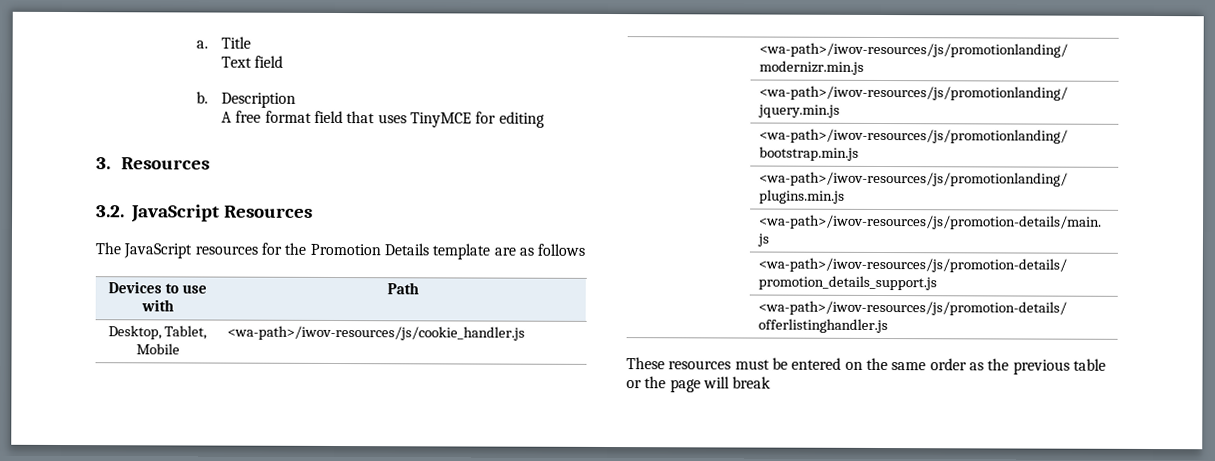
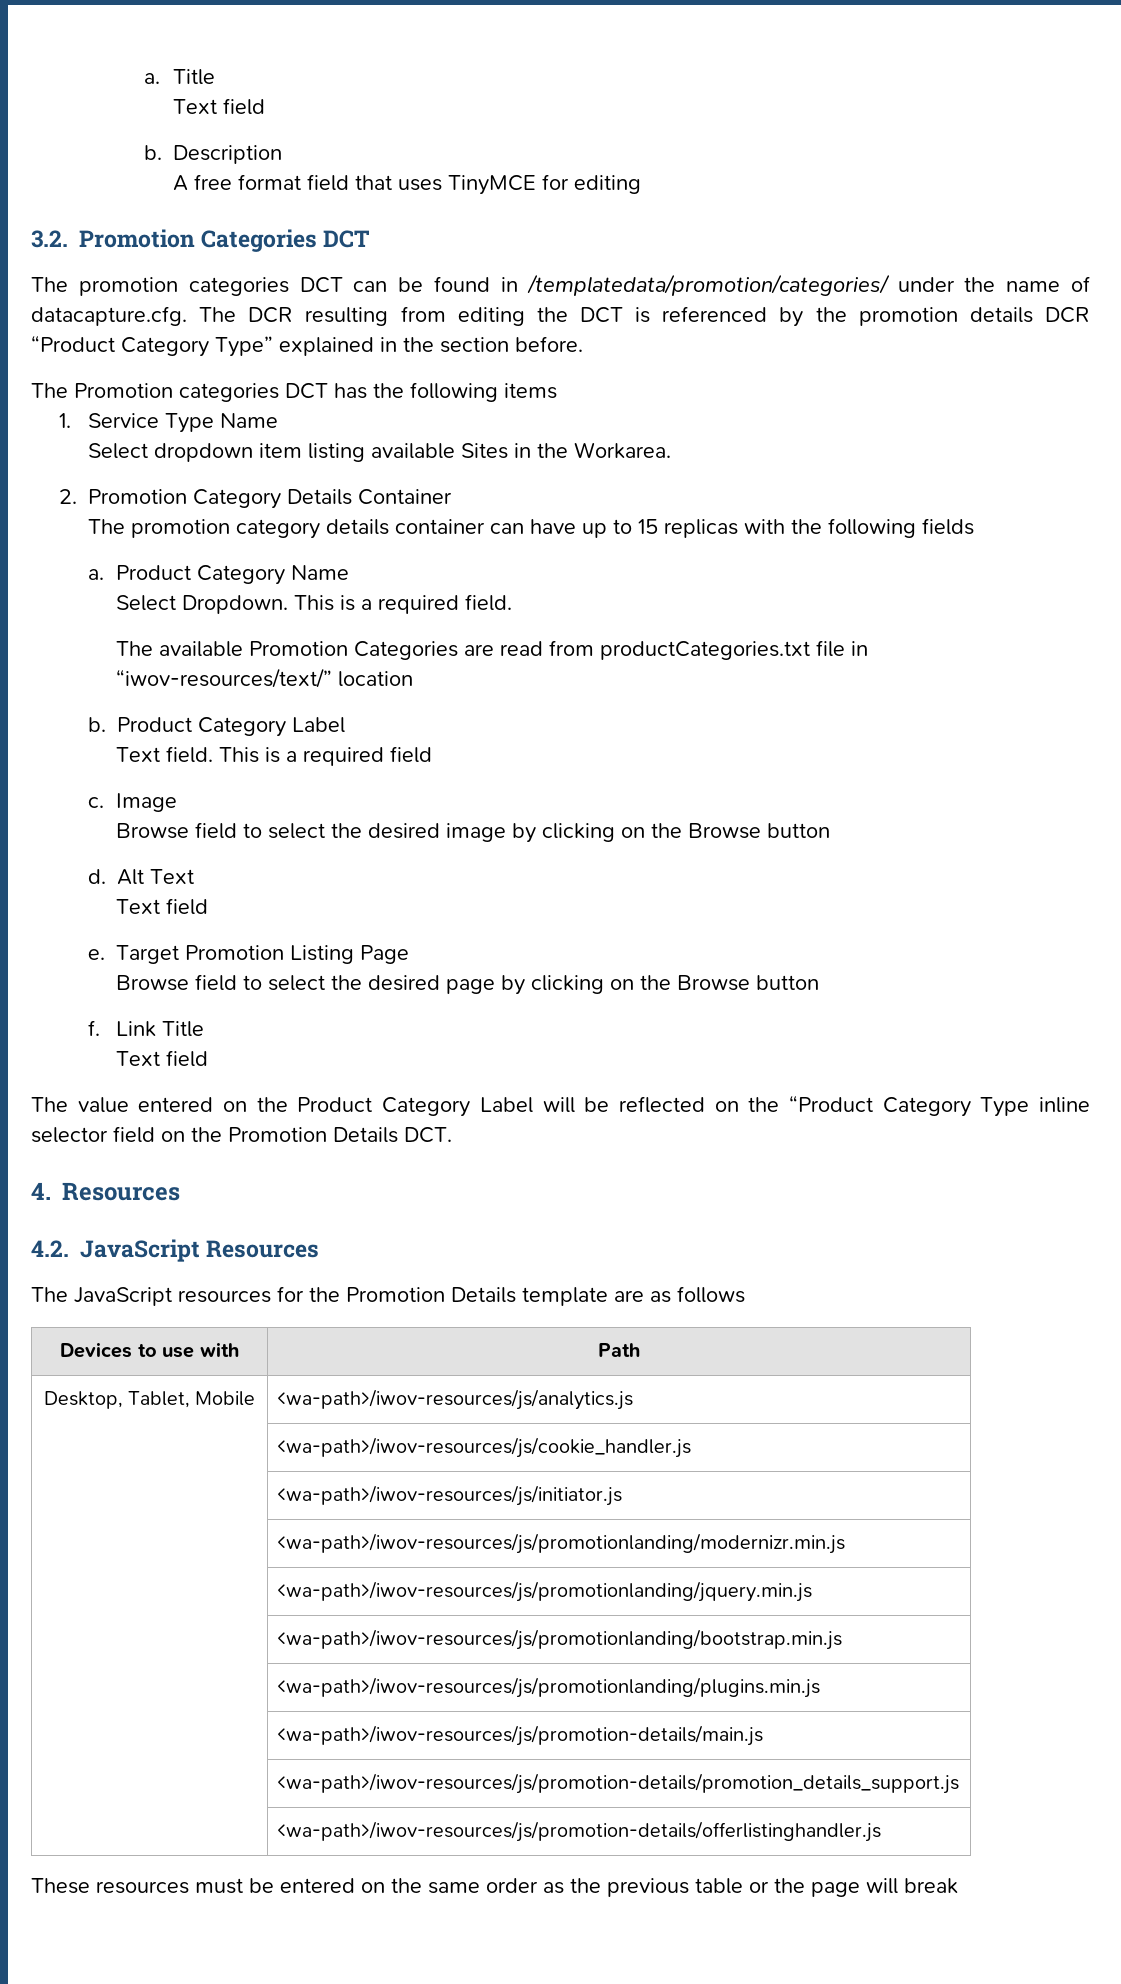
[96,157,211,170] [96,205,125,218] 3. Resources // 3.2. -> [31,229,371,252] [31,274,1090,296] [31,306,1090,327] [31,335,583,357] [31,382,557,402] [59,413,278,433] [87,442,671,462] [59,489,453,509] [87,518,974,539] [87,565,350,585] [116,594,513,614] [116,640,869,660] [116,668,414,688] [87,717,345,737] [116,746,433,766] [87,793,178,812] [116,822,831,843] [87,869,194,885] [116,898,209,915] [87,945,410,964] [116,974,820,995] [87,1020,205,1037] [116,1050,209,1067] [31,1095,1090,1117] [31,1126,452,1143] [31,1182,180,1201] [31,1240,69,1257] 3.2. Promotion Categories DCT // The promotion categories DCT can be found in /templatedata/promotion/categories/ under the name of datacapture.cfg. The DCR resulting from editing the DCT is referenced by the promotion details DCR “Product Category Type” explained in the section before. // The Promotion categories DCT has the following items // 1. Service Type Name // Select dropdown item listing available Sites in the Workarea. // 2. Promotion Category Details Container // The promotion category details container can have up to 15 replicas with the following fields // a. Product Category Name // Select Dropdown. This is a required field. // The available Promotion Categories are read from productCategories.txt file in “iwov-resources/text/” location // b. Product Category Label // Text field. This is a required field // c. Image // Browse field to select the desired image by clicking on the Browse button // d. Alt Text // Text field // e. Target Promotion Listing Page // Browse field to select the desired page by clicking on the Browse button // f. Link Title // Text field // The value entered on the Product Category Label will be reflected on the “Product Category Type inline selector field on the Promotion Details DCT. // 4. Resources // 4.2.
(180, 349) none -> [277,1389,634,1410] | <wa-path>/iwov-resources/js/analytics.js //
(526, 333) none -> [277,1485,623,1506] // | <wa-path>/iwov-resources/js/initiator.js

